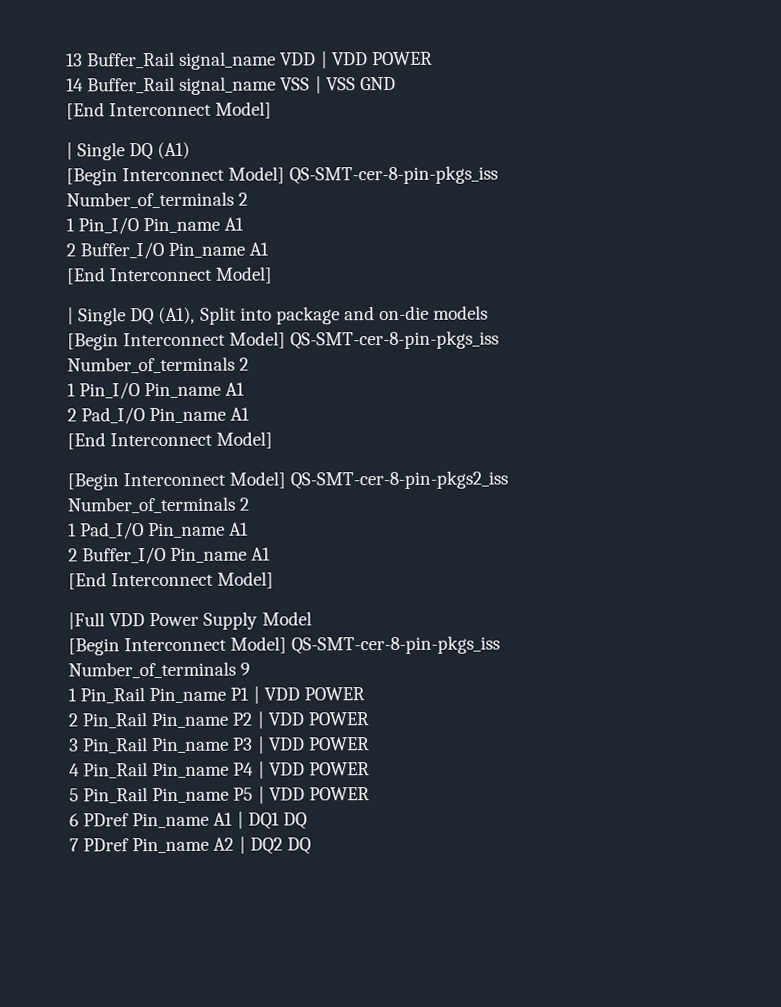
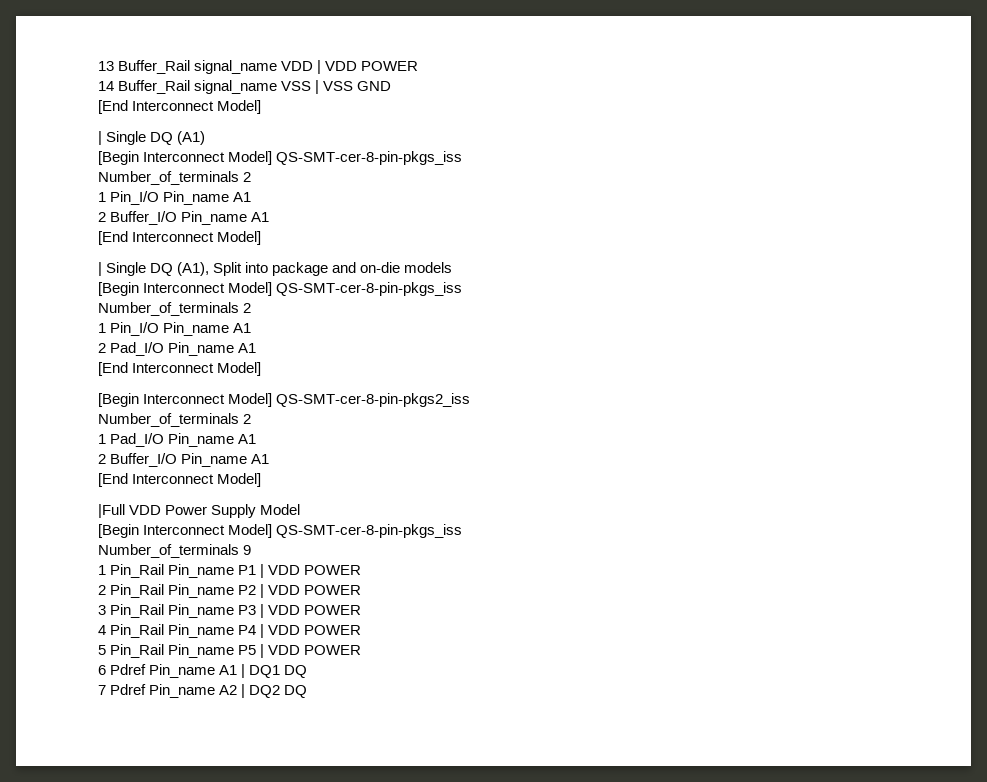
[83,813,130,827] PDref -> [110,664,147,675] Pdref
[83,838,130,852] PDref -> [110,684,147,695] Pdref

